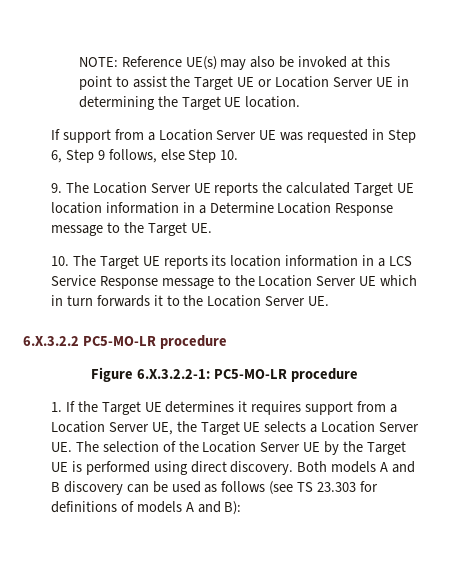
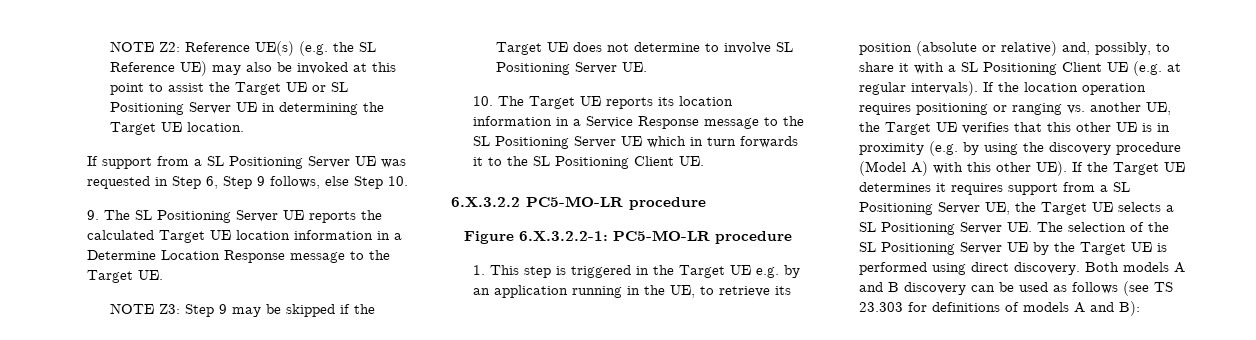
[78,56,217,70] NOTE: Reference UE(s) -> [109,41,376,56] [109,61,207,76] NOTE Z2: Reference UE(s) (e.g. the SL Reference UE)
[275,76,330,88] Location -> [330,82,348,92] [109,102,184,115] SL Positioning
[158,129,213,141] Location -> [207,156,304,169] SL Positioning
[92,182,147,194] Location -> [135,210,232,223] SL Positioning
(212, 228) none -> [109,303,375,317] [495,42,793,55] [495,62,647,75] // NOTE Z3: Step 9 may be skipped if the Target UE does not determine to involve SL Positioning Server UE.
[389,256,413,266] LCS -> (582, 122) none
[258,275,313,287] Location -> [473,136,570,149] SL Positioning
[207,295,306,307] Location Server -> [533,156,675,169] SL Positioning Client
(62, 407) none -> [490,265,801,278] [473,285,792,298] [859,41,1171,56] [859,61,1182,76] [859,81,1147,96] [859,102,1172,115] [859,122,1171,135] [859,141,1182,156] [859,161,1068,176] This step is triggered in the Target UE e.g. by an application running in the UE, to retrieve its position (absolute or relative) and, possibly, to share it with a SL Positioning Client UE (e.g. at regular intervals). If the location operation requires positioning or ranging vs. another UE, the Target UE verifies that this other UE is in proximity (e.g. by using the discovery procedure (Model A) with this other UE).
[50,421,105,433] Location -> [1113,182,1131,192] [859,202,934,215] SL Positioning
[321,421,376,433] Location -> [859,222,956,235] SL Positioning
[202,441,257,453] Location -> [859,242,956,255] SL Positioning

